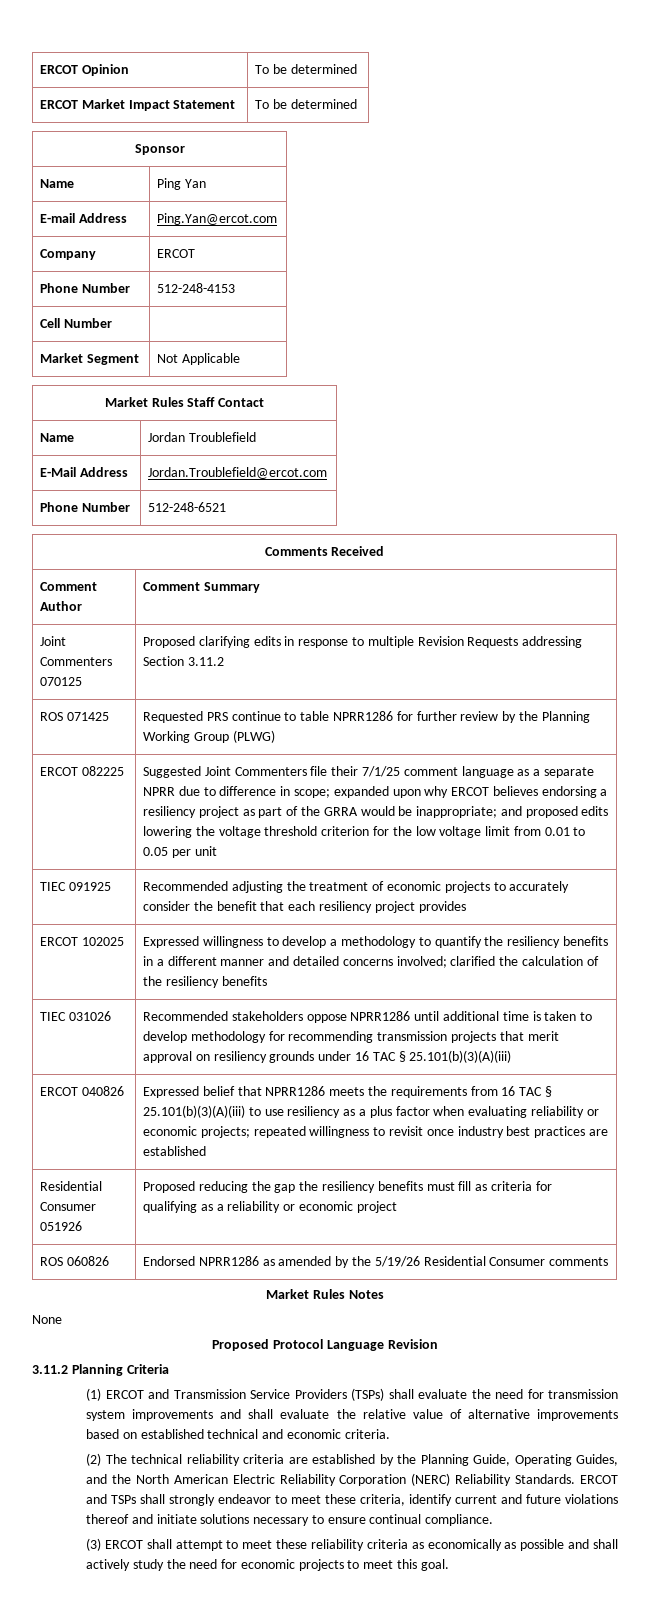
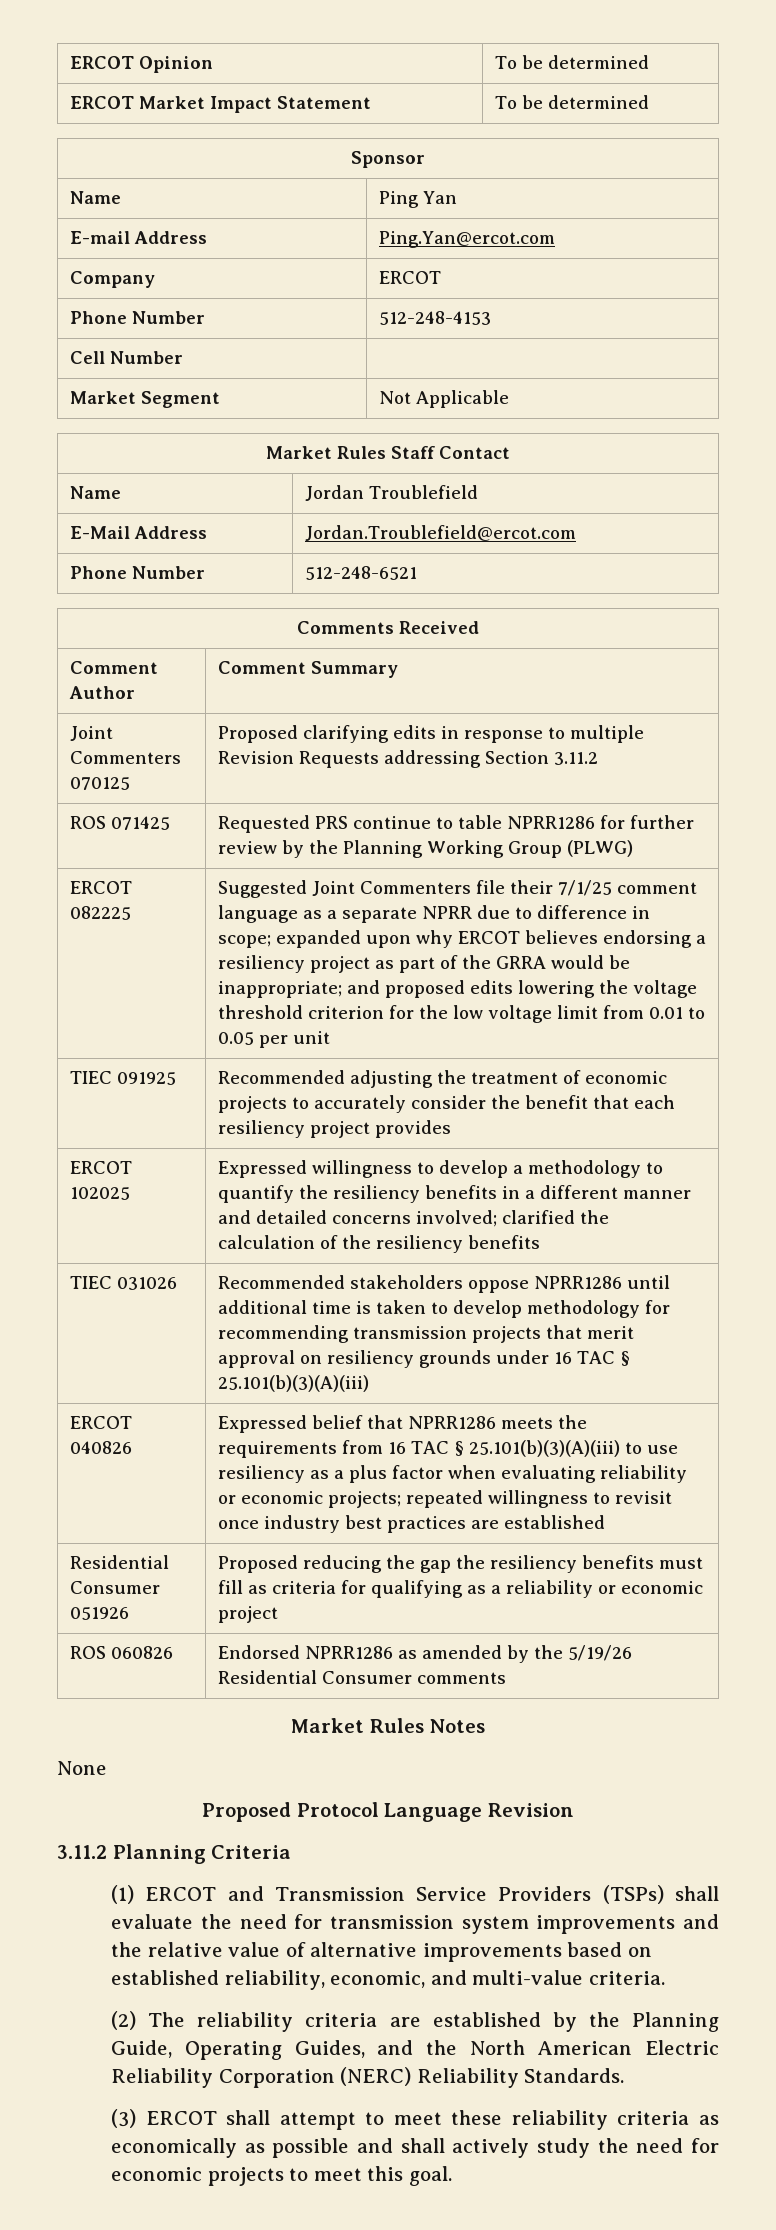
[248,1409,330,1419] shall evaluate -> (719, 1921) none
[207,1429,341,1439] technical and economic -> [224,1970,584,1990] reliability, economic, and multi-value
[131,1454,183,1464] technical -> (186, 2019) none
[580,1475,619,1484] [86,1494,618,1506] [86,1514,494,1526] ERCOT and TSPs shall strongly endeavor to meet these criteria, identify current and future violations thereof and initiate solutions necessary to ensure continual compliance. -> (625, 2075) none

